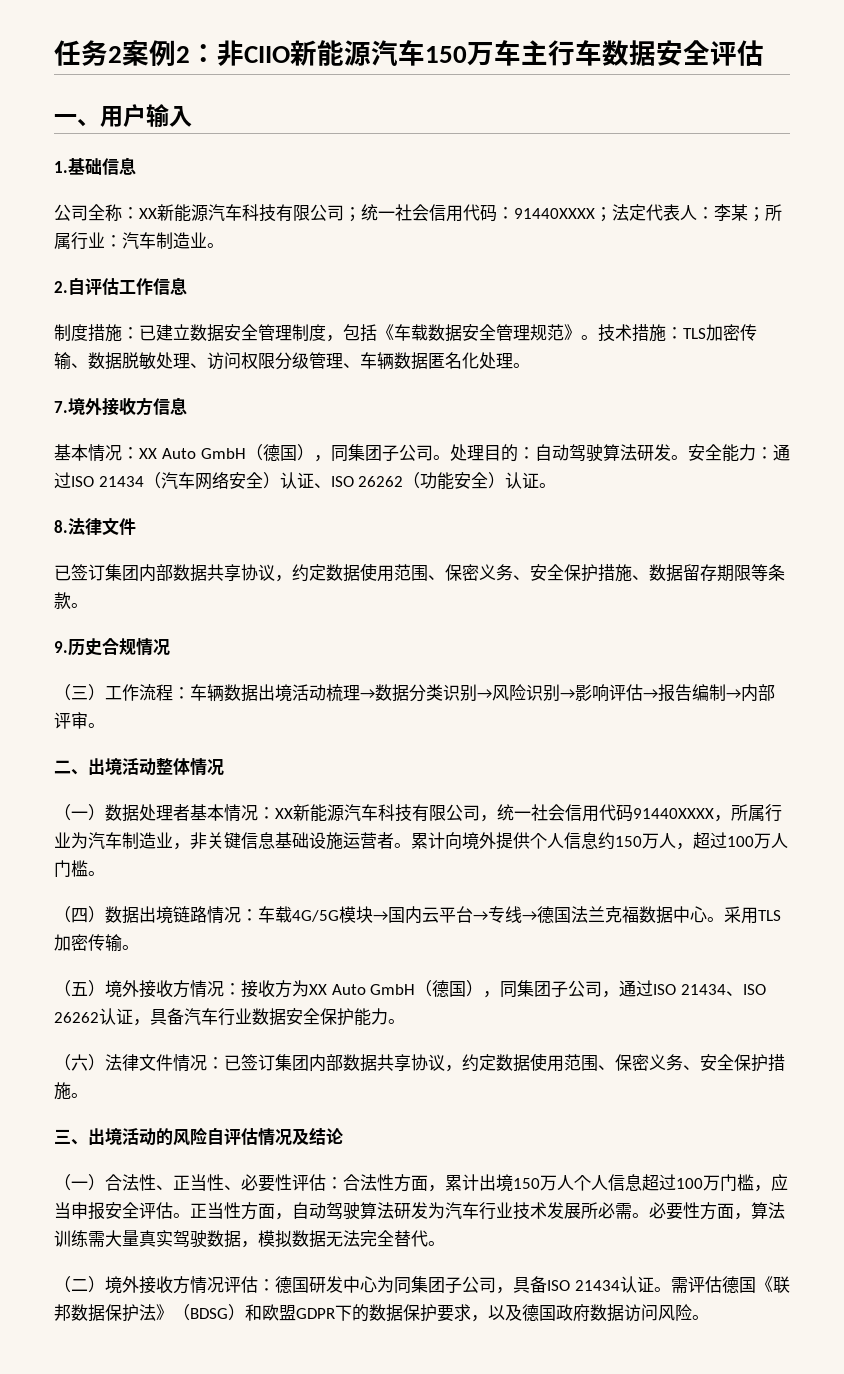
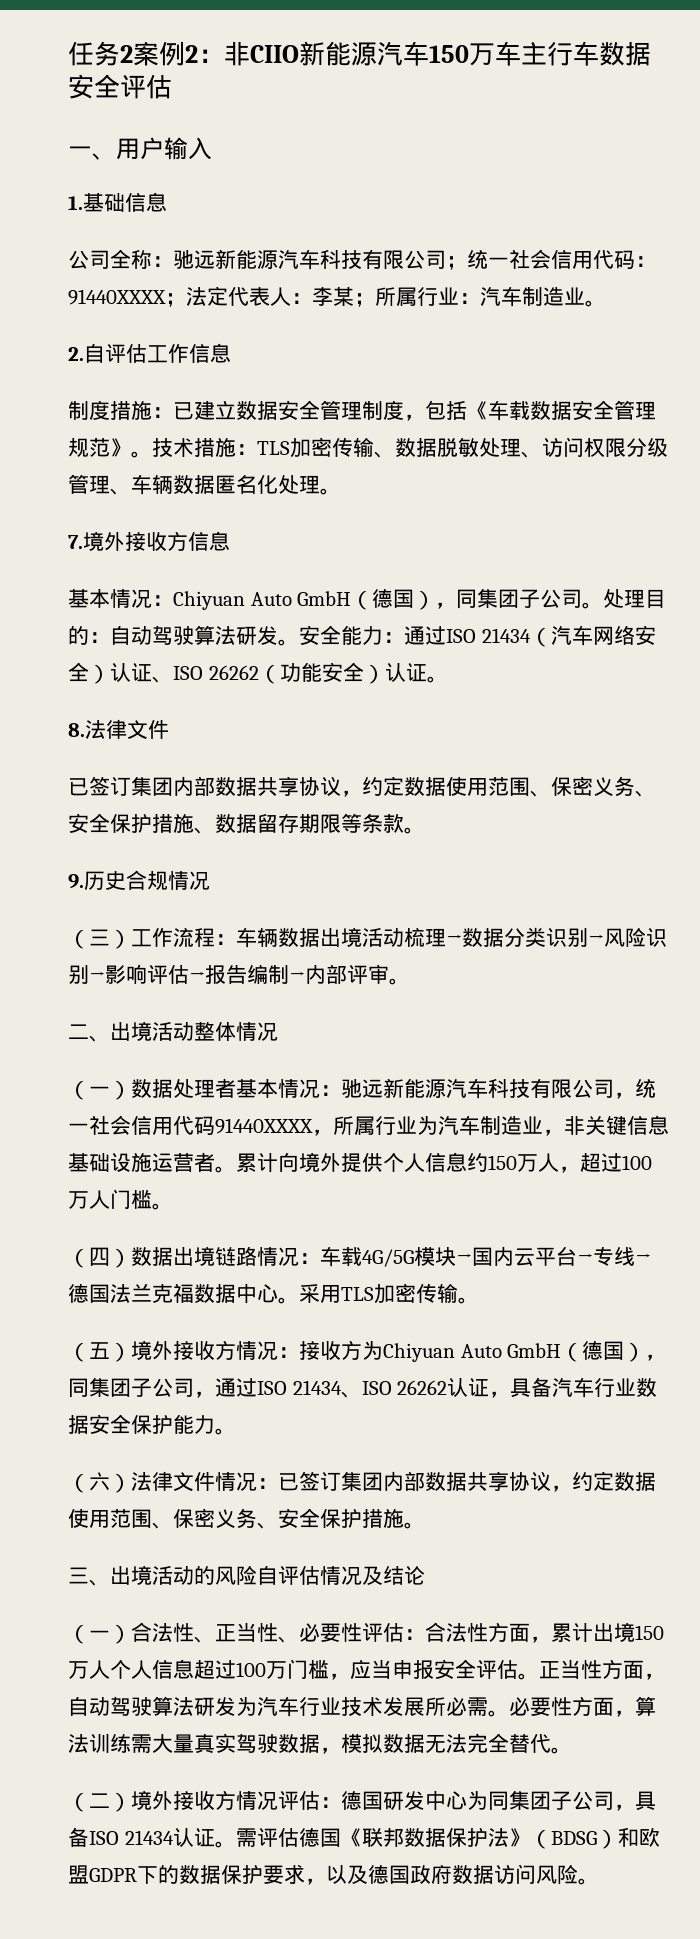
[139,208,157,219] XX -> [173,250,215,269] 驰远
[139,448,157,459] XX -> [173,591,245,610] Chiyuan
[275,808,293,819] XX -> [341,1079,383,1098] 驰远
[309,984,327,995] XX -> [383,1343,455,1362] Chiyuan

